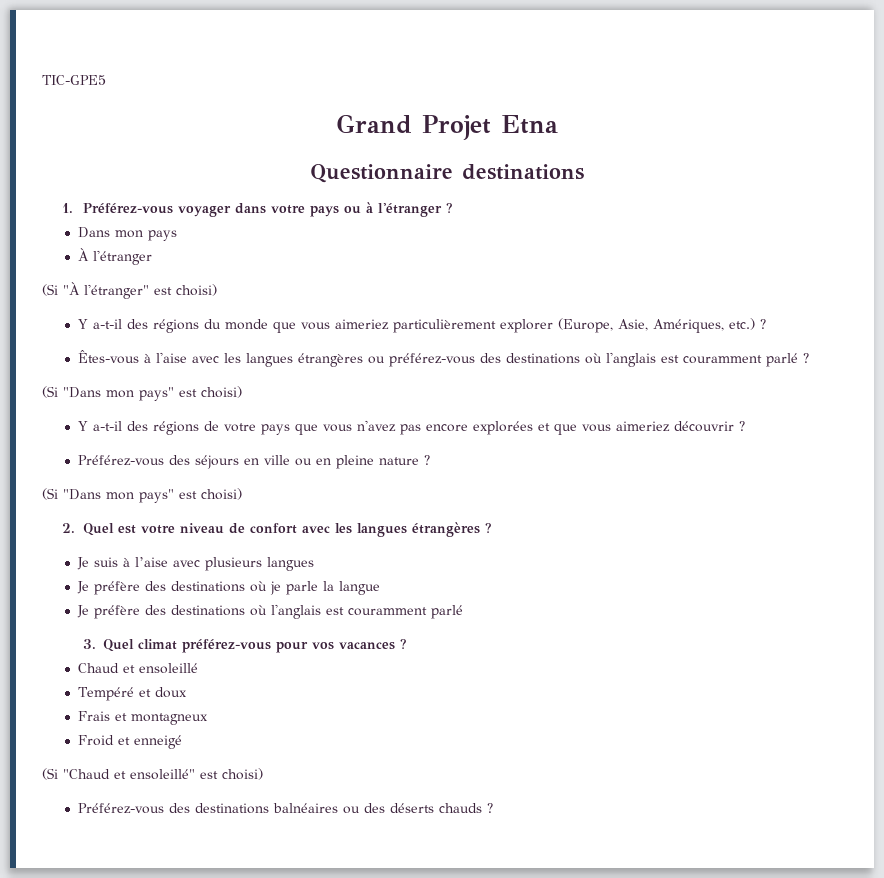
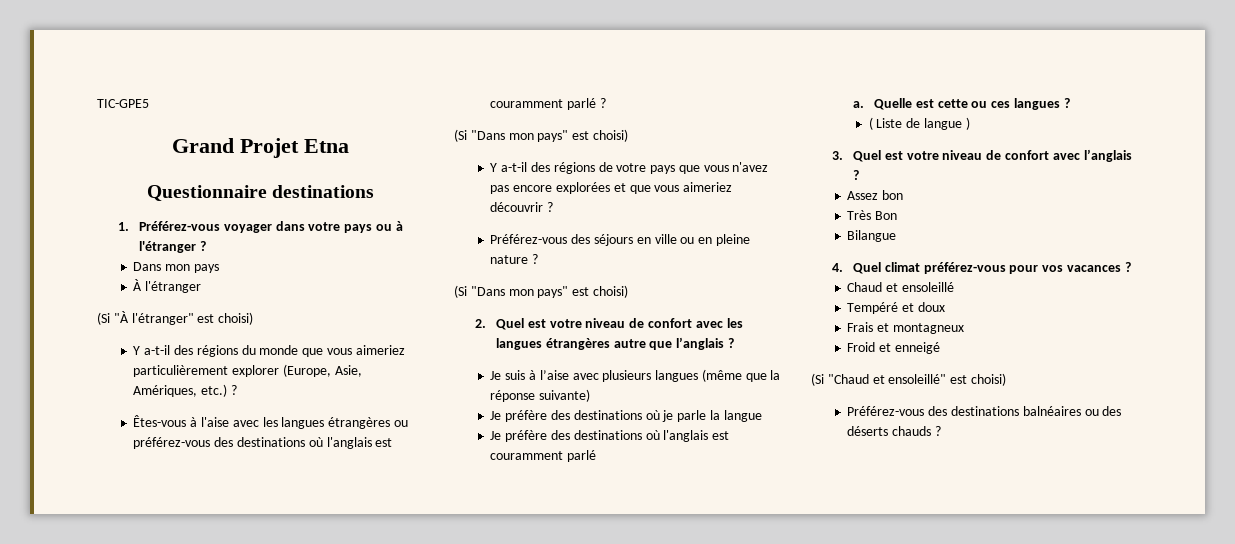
(480, 529) none -> [613,337,725,350] autre que l’anglais
(314, 564) none -> [701,369,781,382] [490,389,591,402] (même que la réponse suivante)
[82,639,96,649] 3. -> [853,98,1070,110] [868,117,970,130] [832,149,1132,162] [853,170,860,180] [847,190,904,200] [847,210,898,220] [847,230,897,242] [832,263,844,272] a. Quelle est cette ou ces langues ? // ( Liste de langue ) // 3. Quel est votre niveau de confort avec l’anglais ? // Assez bon // Très Bon // Bilangue // 4.

